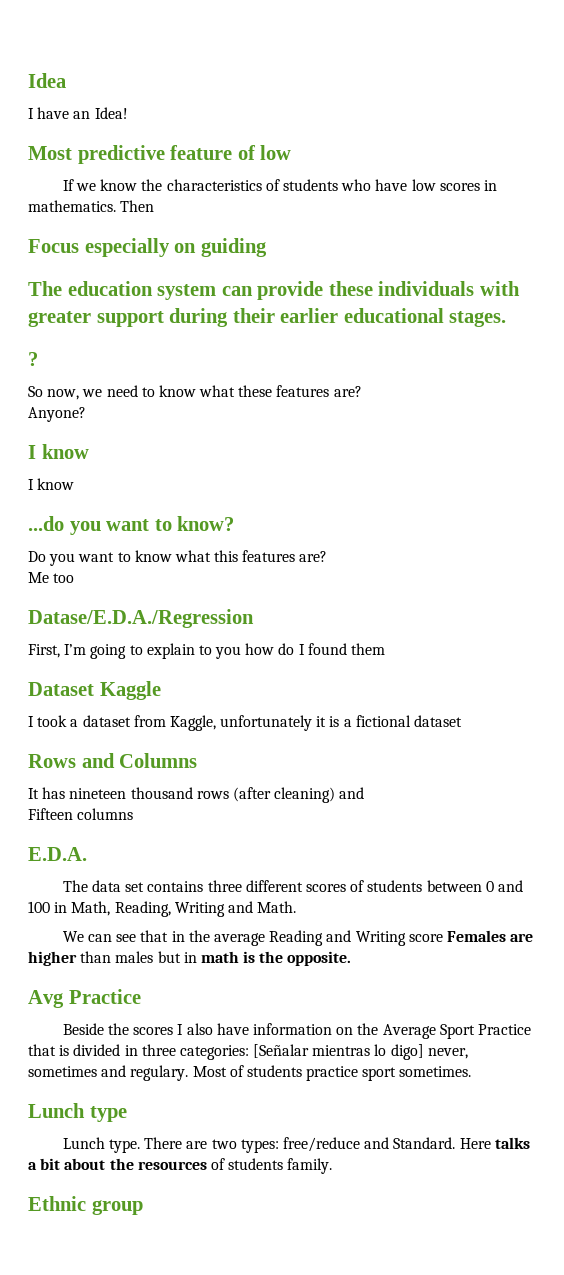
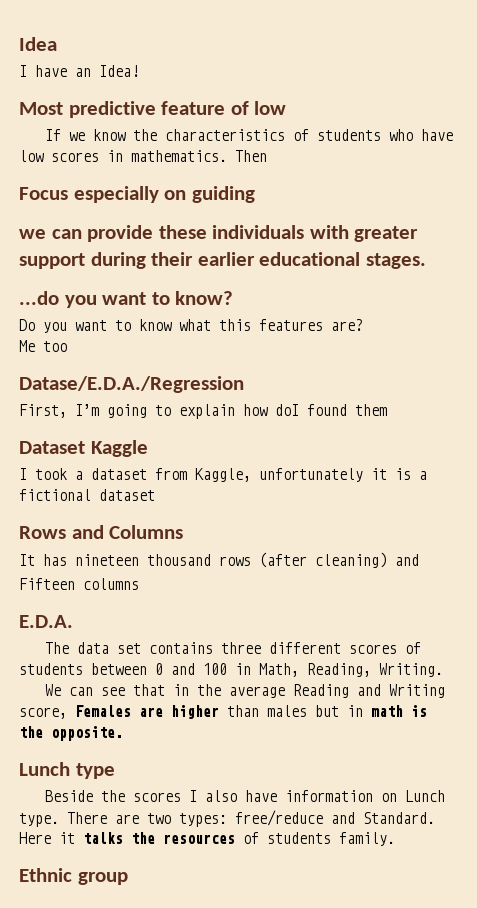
[28,281,217,300] The education system -> [19,229,46,239] we
[28,352,38,366] [28,385,362,400] [28,407,86,422] [28,444,89,459] [28,478,75,490] // ? // So now, we need to know what these features are? // Anyone? // I know // I know -> (426, 261) none
[198,643,305,659] to you how do I -> [243,404,299,416] how doI
[174,901,297,917] Writing and Math. -> [379,663,443,677] Writing.
[408,934,443,942] score -> [19,707,67,719] score,
[28,989,141,1008] Avg Practice -> [19,762,115,779] Lunch type
[357,1023,531,1039] [28,1044,468,1060] [28,1065,472,1081] [28,1103,127,1122] the Average Sport Practice that is divided in three categories: [Señalar mientras lo digo] never, sometimes and regulary. Most of students practice sport sometimes. // Lunch type // -> (397, 797) none
[494,1137,530,1149] [28,1158,106,1170] talks a bit about -> [59,832,123,844] it talks

